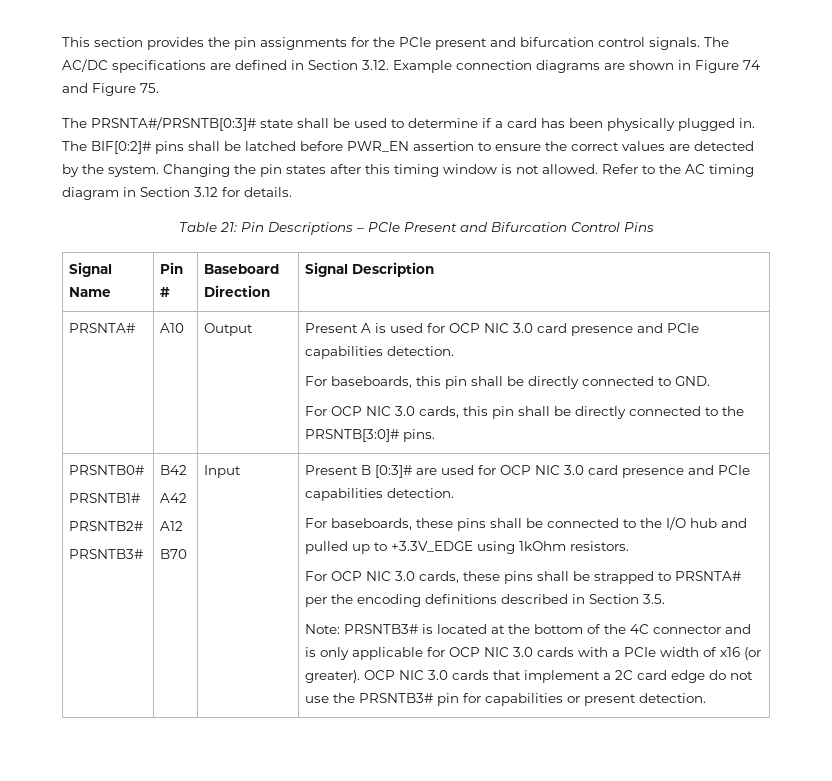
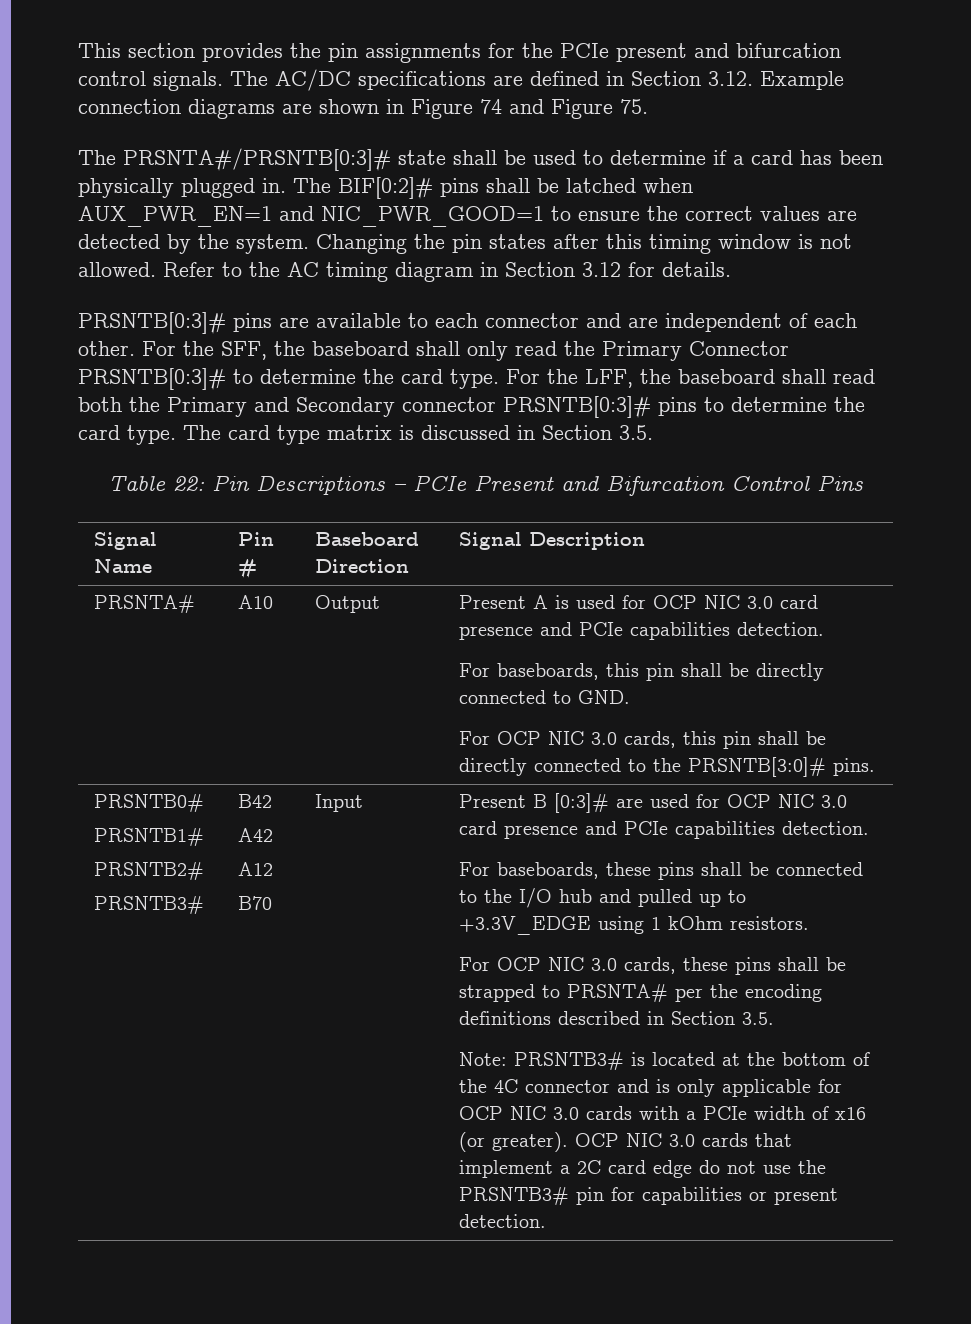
[300,141,474,152] before PWR_EN assertion -> [643,178,693,193] [78,206,544,227] when AUX_PWR_EN=1 and NIC_PWR_GOOD=1
(292, 192) none -> [78,312,857,335] [78,341,789,361] [78,368,875,391] [78,396,865,419] [78,425,653,445] // PRSNTB[0:3]# pins are available to each connector and are independent of each other. For the SFF, the baseboard shall only read the Primary Connector PRSNTB[0:3]# to determine the card type. For the LFF, the baseboard shall read both the Primary and Secondary connector PRSNTB[0:3]# pins to determine the card type. The card type matrix is discussed in Section 3.5.
[219,222,237,232] 21: -> [173,476,205,491] 22:
[518,541,566,551] 1kOhm -> [651,916,724,930] 1 kOhm

